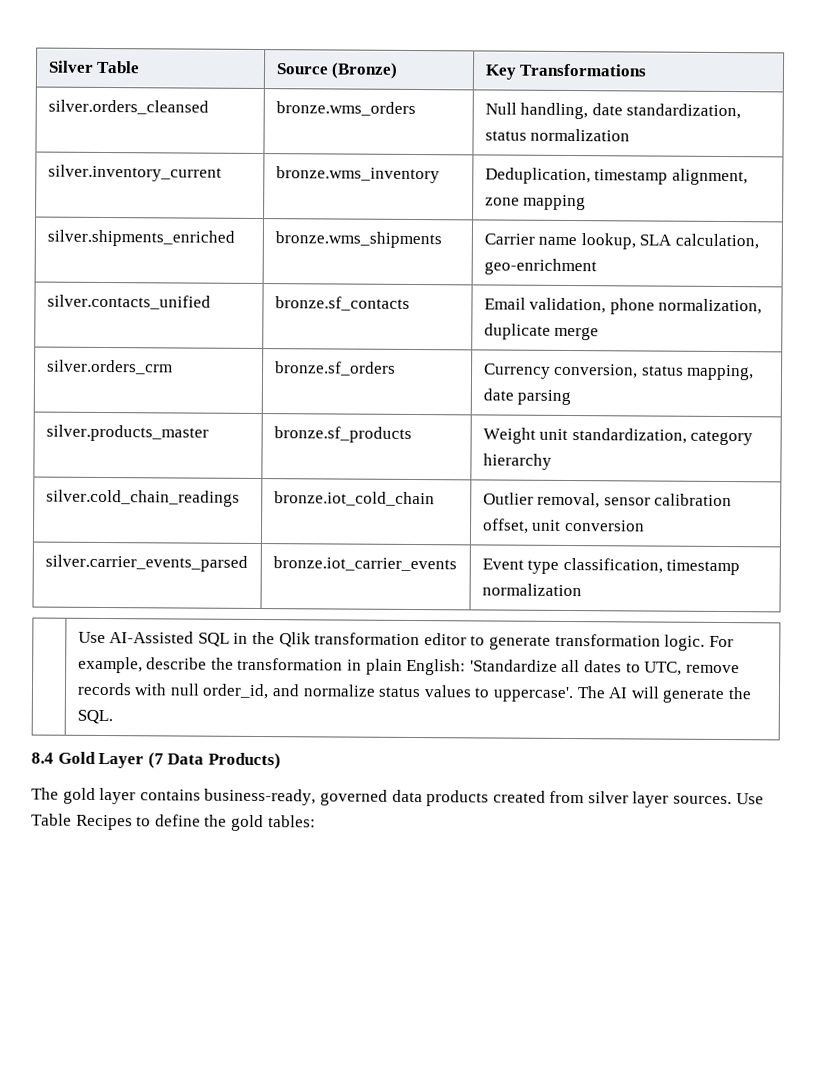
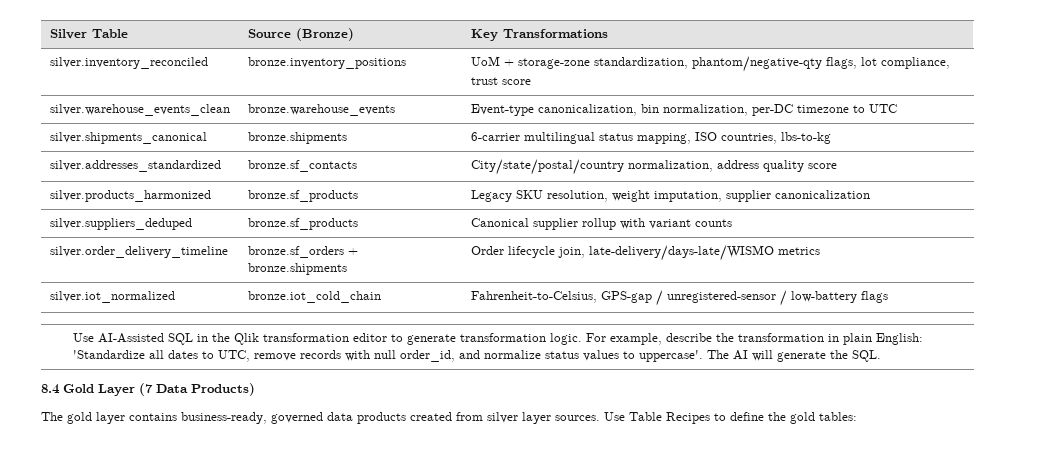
[47,99,209,115] [275,101,416,117] [484,102,742,120] [484,128,631,142] [47,164,222,182] [275,166,440,184] [484,167,748,186] [484,194,587,211] [46,229,235,247] [274,231,442,249] [483,233,760,250] [483,258,597,276] [46,294,211,310] [274,296,410,311] [483,297,763,315] [483,323,600,341] [46,359,173,375] [274,361,396,376] [482,363,755,381] [482,388,572,406] [45,424,209,442] [273,426,412,443] [482,427,754,446] [482,453,552,470] [45,489,240,507] [273,491,435,507] [482,492,733,509] [481,518,645,534] [44,554,248,572] [272,556,457,572] [481,557,741,576] [481,583,582,597] silver.orders_cleansed | bronze.wms_orders | Null handling, date standardization, status normalization // silver.inventory_current | bronze.wms_inventory | Deduplication, timestamp alignment, zone mapping // silver.shipments_enriched | bronze.wms_shipments | Carrier name lookup, SLA calculation, geo-enrichment // silver.contacts_unified | bronze.sf_contacts | Email validation, phone normalization, duplicate merge // silver.orders_crm | bronze.sf_orders | Currency conversion, status mapping, date parsing // silver.products_master | bronze.sf_products | Weight unit standardization, category hierarchy // silver.cold_chain_readings | bronze.iot_cold_chain | Outlier removal, sensor calibration offset, unit conversion // silver.carrier_events_parsed | bronze.iot_carrier_events | Event type classification, timestamp normalization -> [49,57,208,69] [247,57,406,69] [470,56,950,72] [470,77,531,85] [49,104,230,116] [247,104,395,116] [470,104,897,116] [49,132,207,144] [247,132,347,144] [470,132,831,144] [49,160,221,172] [247,160,357,172] [470,159,837,175] [49,190,211,202] [247,190,358,202] [470,190,870,202] [49,218,192,230] [247,218,358,230] [470,218,732,230] [49,246,228,258] [247,246,358,258] [247,263,347,275] [470,245,820,261] [49,291,175,303] [247,291,381,303] [470,290,888,306] silver.inventory_reconciled | bronze.inventory_positions | UoM + storage-zone standardization, phantom/negative-qty flags, lot compliance, trust score // silver.warehouse_events_clean | bronze.warehouse_events | Event-type canonicalization, bin normalization, per-DC timezone to UTC // silver.shipments_canonical | bronze.shipments | 6-carrier multilingual status mapping, ISO countries, lbs-to-kg // silver.addresses_standardized | bronze.sf_contacts | City/state/postal/country normalization, address quality score // silver.products_harmonized | bronze.sf_products | Legacy SKU resolution, weight imputation, supplier canonicalization // silver.suppliers_deduped | bronze.sf_products | Canonical supplier rollup with variant counts // silver.order_delivery_timeline | bronze.sf_orders + bronze.shipments | Order lifecycle join, late-delivery/days-late/WISMO metrics // silver.iot_normalized | bronze.iot_cold_chain | Fahrenheit-to-Celsius, GPS-gap / unregistered-sensor / low-battery flags

